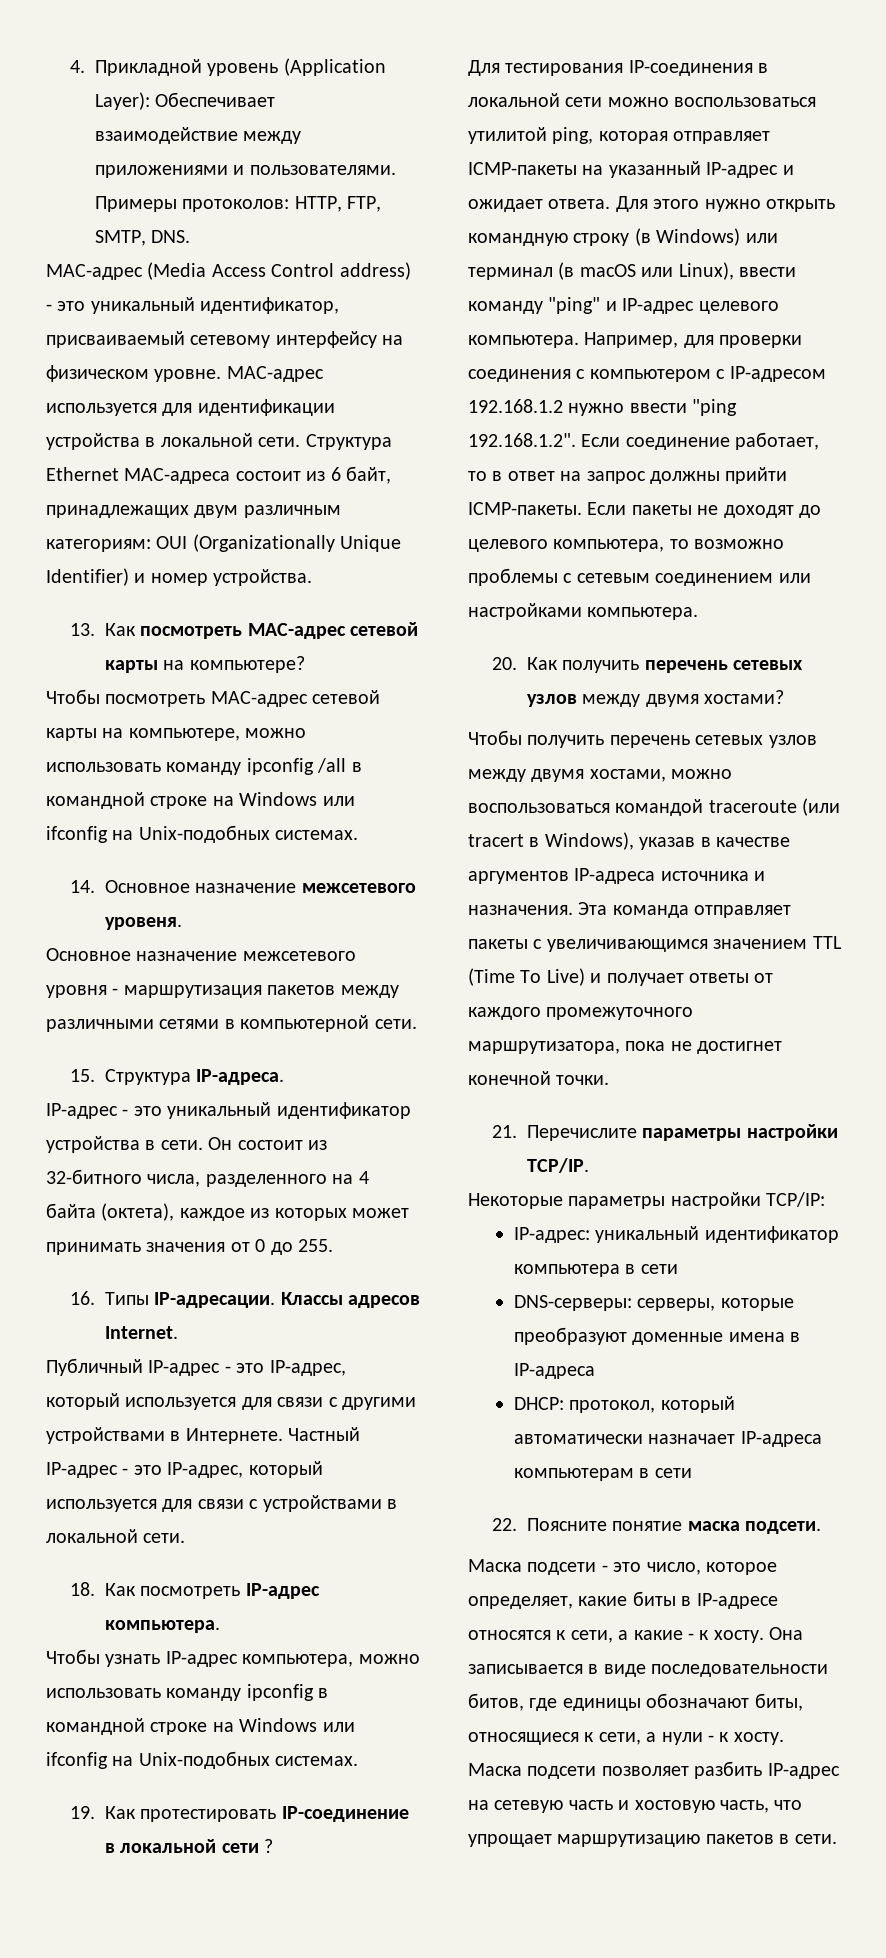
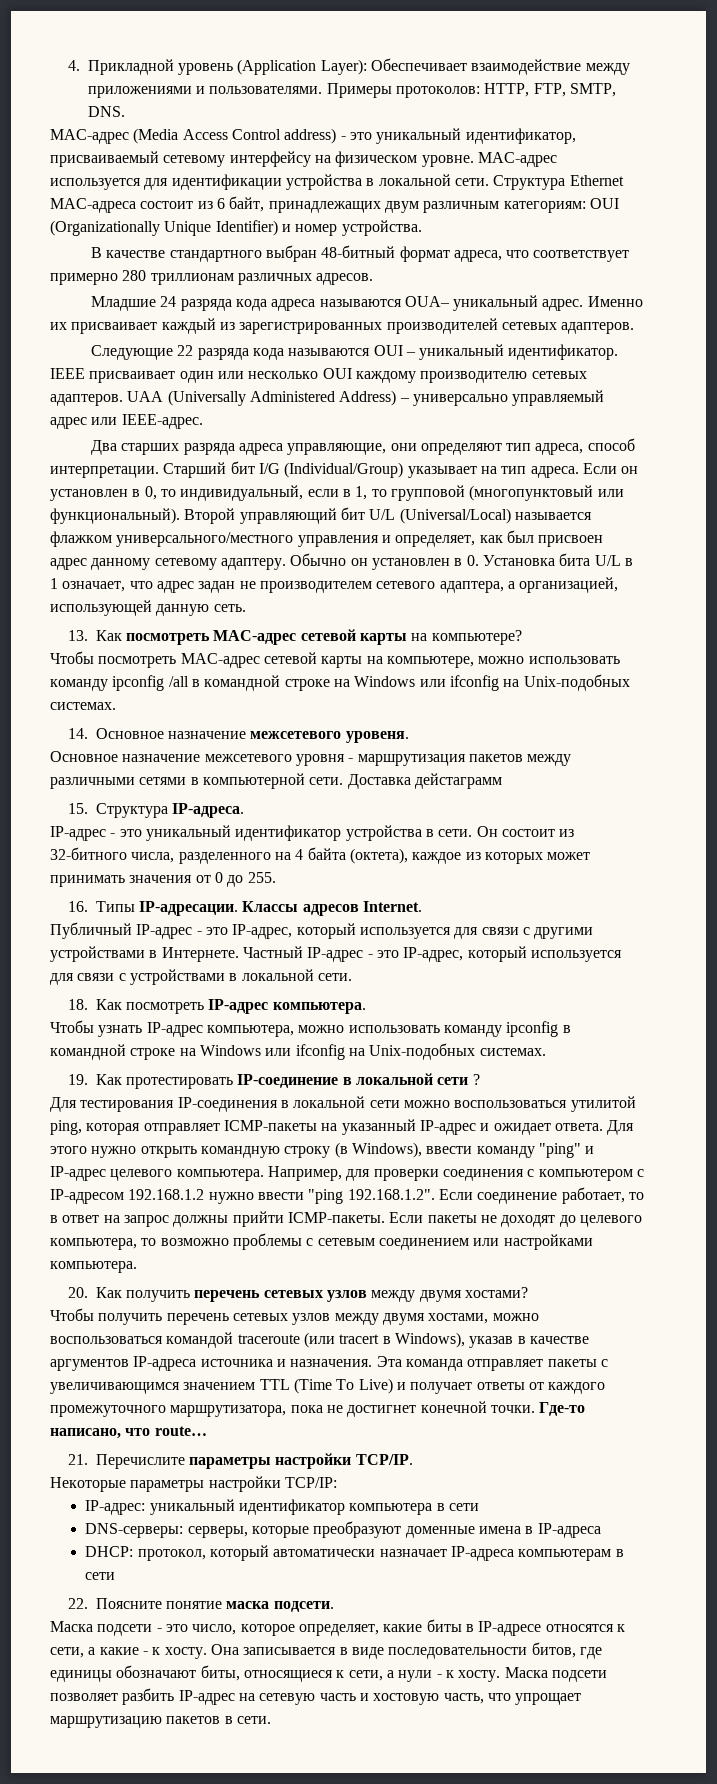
(313, 577) none -> [90,245,630,262] [50,270,374,285] [90,295,643,311] [50,318,635,334] [90,344,619,360] [50,368,587,383] [50,390,605,406] [50,414,203,429] [90,438,635,455] [50,461,639,478] [50,485,624,501] [50,507,592,524] [50,530,604,547] [50,553,633,570] [50,577,619,593] [50,600,246,616] // В качестве стандартного выбран 48-битный формат адреса, что соответствует примерно 280 триллионам различных адресов. // Младшие 24 разряда кода адреса называются OUA– уникальный адрес. Именно их присваивает каждый из зарегистрированных производителей сетевых адаптеров. // Следующие 22 разряда кода называются OUI – уникальный идентификатор. IEEE присваивает один или несколько OUI каждому производителю сетевых адаптеров. UAA (Universally Administered Address) – универсально управляемый адрес или IEEE-адрес. // Два старших разряда адреса управляющие, они определяют тип адреса, способ интерпретации. Старший бит I/G (Individual/Group) указывает на тип адреса. Если он установлен в 0, то индивидуальный, если в 1, то групповой (многопунктовый или функциональный). Второй управляющий бит U/L (Universal/Local) называется флажком универсального/местного управления и определяет, как был присвоен адрес данному сетевому адаптеру. Обычно он установлен в 0. Установка бита U/L в 1 означает, что адрес задан не производителем сетевого адаптера, а организацией, использующей данную сеть.
(417, 1024) none -> [347,773,502,789] Доставка дейстаграмм
[656,228,778,246] [468,262,734,280] Windows) или терминал (в macOS или Linux), -> [351,1142,422,1158] Windows),
(610, 1080) none -> [539,1402,586,1416] [50,1426,207,1439] Где-то написано, что route…

